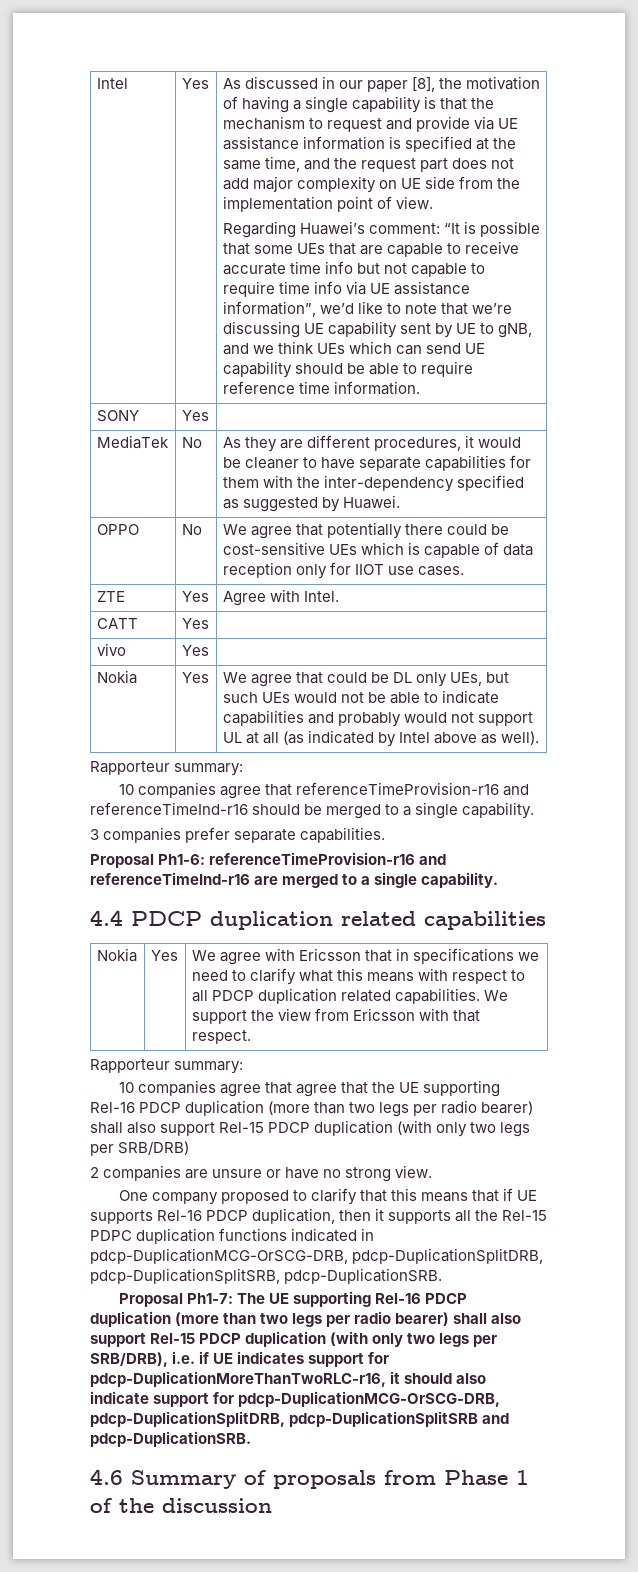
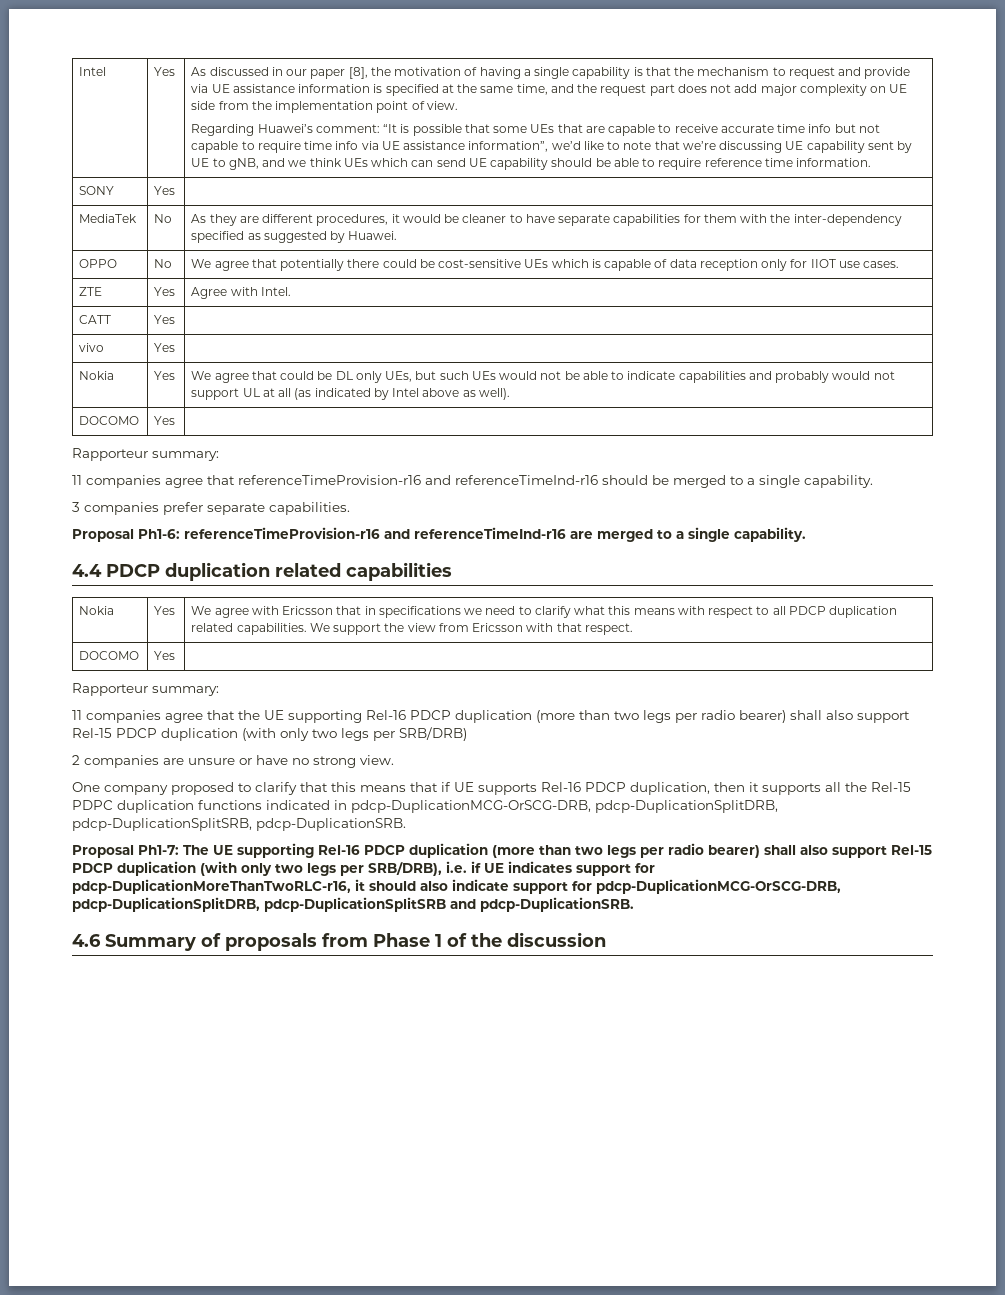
[90,761,244,776] [118,784,134,795] // Rapporteur summary: // 10 -> [79,416,140,425] [154,416,176,425] [72,448,219,461] [72,475,82,485] // DOCOMO | Yes | // Rapporteur summary: // 11
[90,1059,244,1074] [118,1080,368,1097] // Rapporteur summary: // 10 companies agree that agree that -> [79,651,140,660] [154,651,176,660] [72,683,219,696] [72,710,235,723] // DOCOMO | Yes | // Rapporteur summary: // 11 companies agree that

